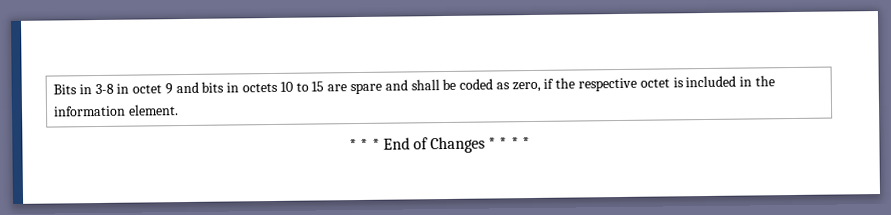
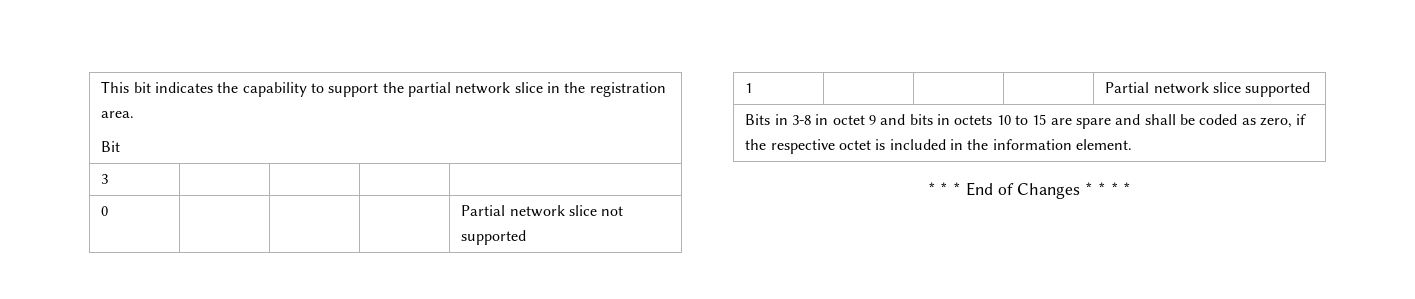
(53, 89) none -> [101,81,666,97] [101,111,135,118] [101,141,121,152] [101,174,109,184] [101,206,109,216] [461,205,624,217] [461,230,527,245] [745,83,753,93] [1105,82,1311,97] This bit indicates the capability to support the partial network slice in the registration area. // Bit // 3 | | | | // 0 | | | | Partial network slice not supported // 1 | | | | Partial network slice supported //

